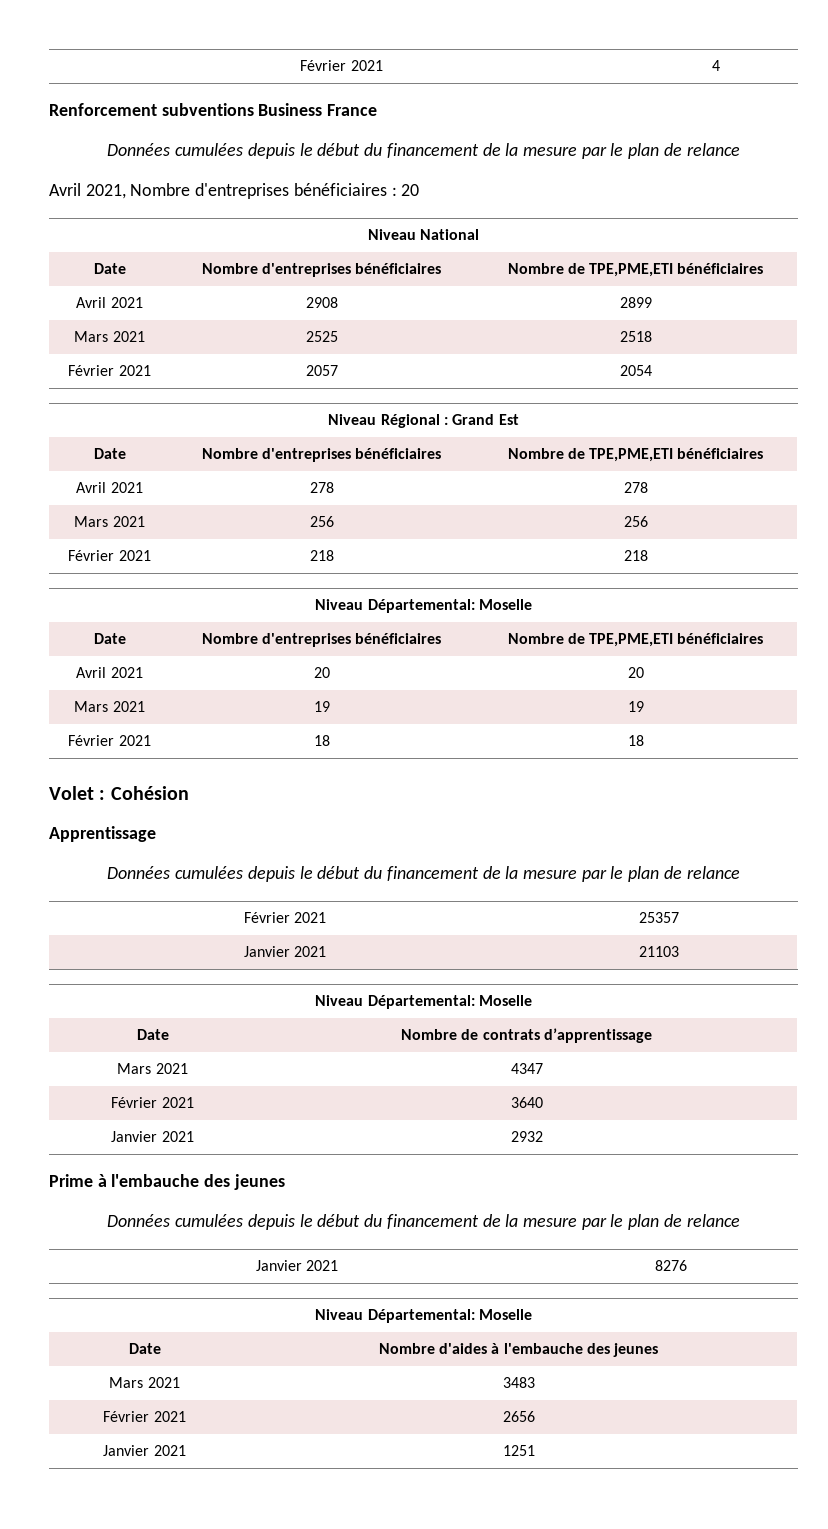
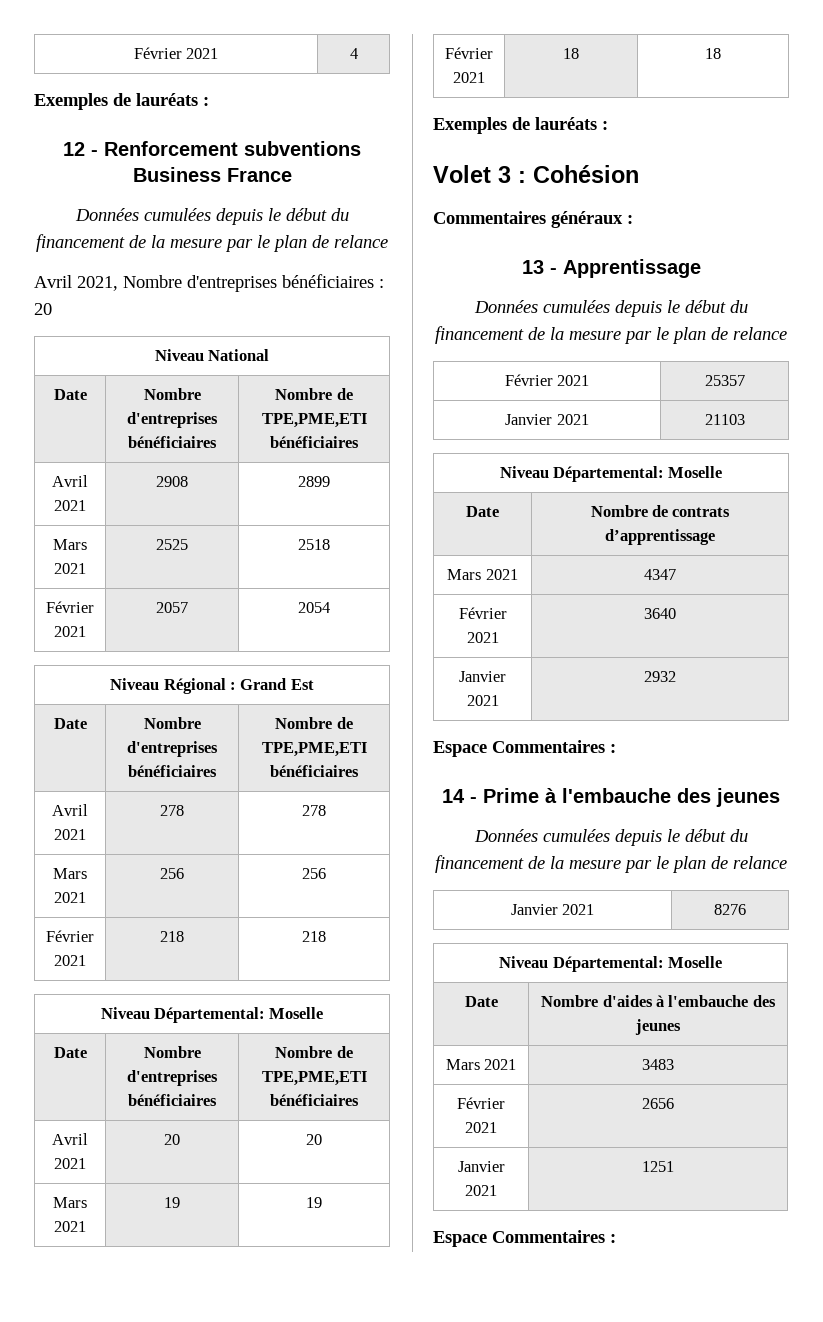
(720, 65) none -> [34,93,209,110] [63,142,98,156] Exemples de lauréats : // 12 -
(644, 740) none -> [433,117,608,134] // Exemples de lauréats :
(94, 793) none -> [498,166,511,183] 3
(189, 793) none -> [433,211,633,228] [521,260,557,274] Commentaires généraux : // 13 -
(543, 1136) none -> [433,740,616,757] [442,789,477,803] Espace Commentaires : // 14 -
(535, 1450) none -> [433,1230,616,1247] // Espace Commentaires :

